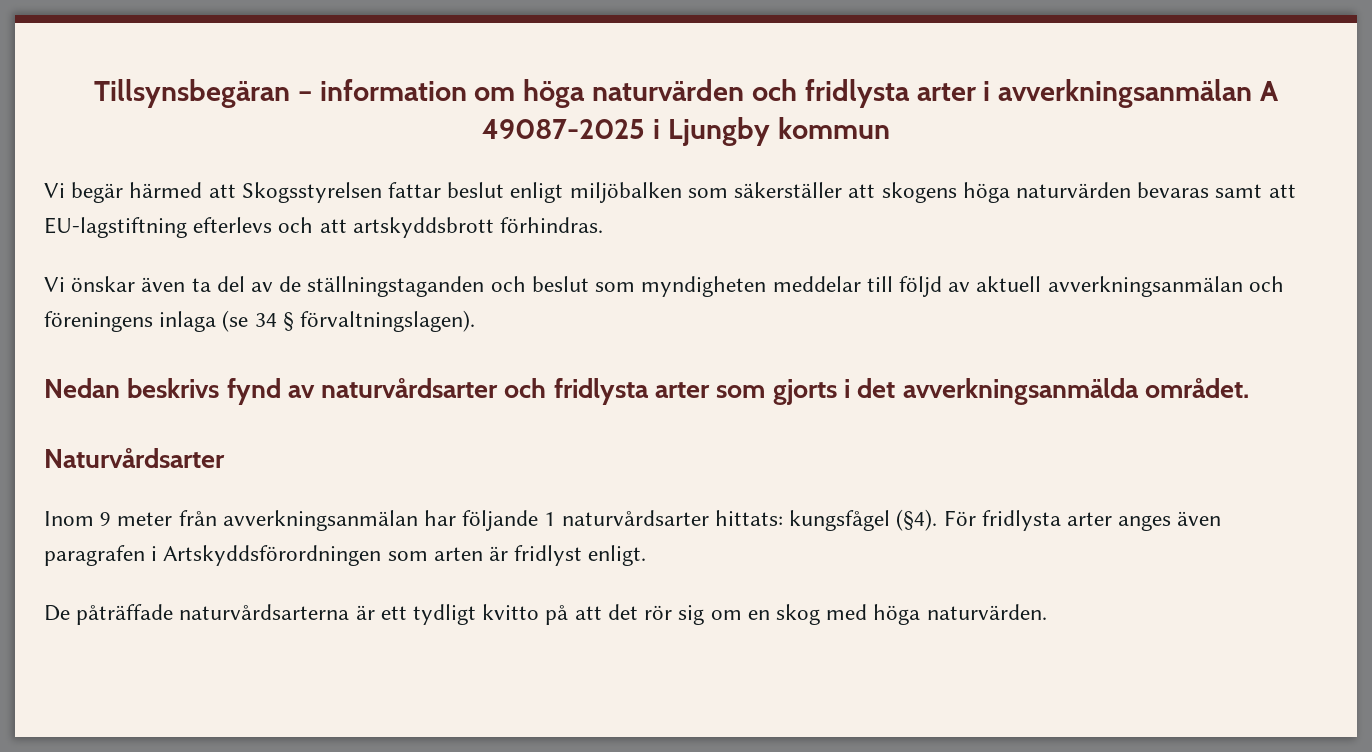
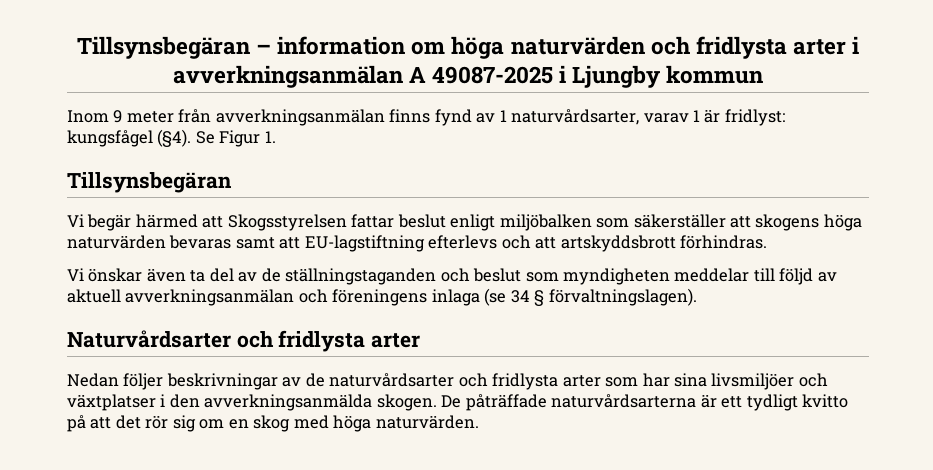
(890, 128) none -> [67,109,785,126] [67,129,276,147] [67,172,232,193] // Inom 9 meter från avverkningsanmälan finns fynd av 1 naturvårdsarter, varav 1 är fridlyst: kungsfågel (§4). Se Figur 1. // Tillsynsbegäran
[44,378,315,405] Nedan beskrivs fynd av -> [67,330,421,352] [67,373,325,390] Naturvårdsarter och fridlysta arter // Nedan följer beskrivningar av de
[772,378,1249,405] [44,448,225,468] [44,509,1222,531] [44,545,647,566] gjorts i det avverkningsanmälda området. // Naturvårdsarter // Inom 9 meter från avverkningsanmälan har följande 1 naturvårdsarter hittats: kungsfågel (§4). För fridlysta arter anges även paragrafen i Artskyddsförordningen som arten är fridlyst enligt. // -> [642,373,828,390] [67,394,437,411] har sina livsmiljöer och växtplatser i den avverkningsanmälda skogen.

